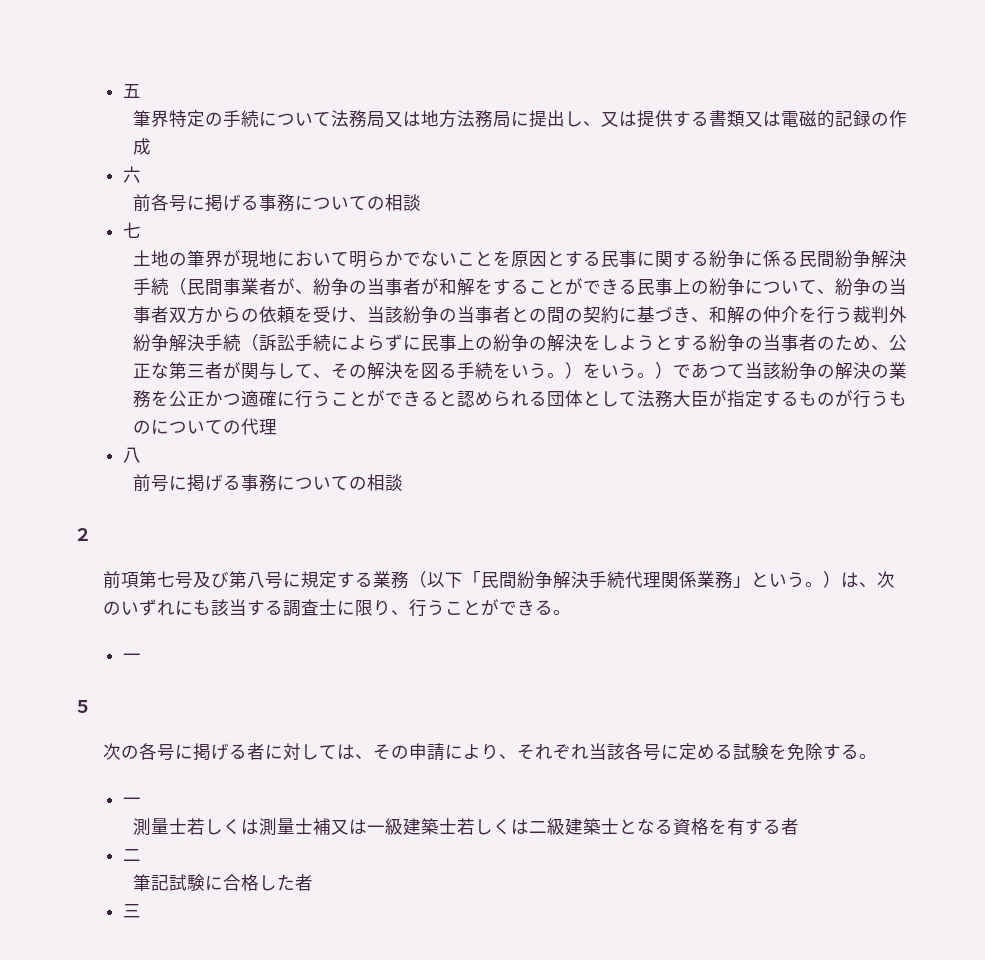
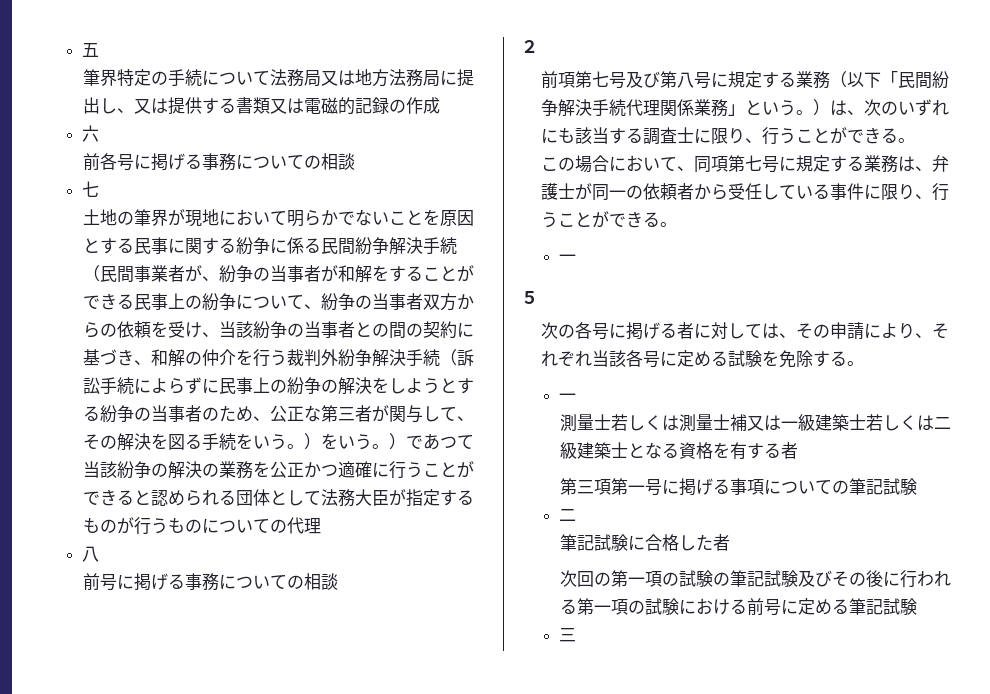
(572, 612) none -> [540,155,949,173] [540,183,949,201] [540,211,677,228] // この場合において、同項第七号に規定する業務は、弁護士が同一の依頼者から受任している事件に限り、行うことができる。
(799, 826) none -> [560,478,918,496] // 第三項第一号に掲げる事項についての筆記試験
(313, 882) none -> [560,570,952,588] [560,598,918,616] // 次回の第一項の試験の筆記試験及びその後に行われる第一項の試験における前号に定める筆記試験

